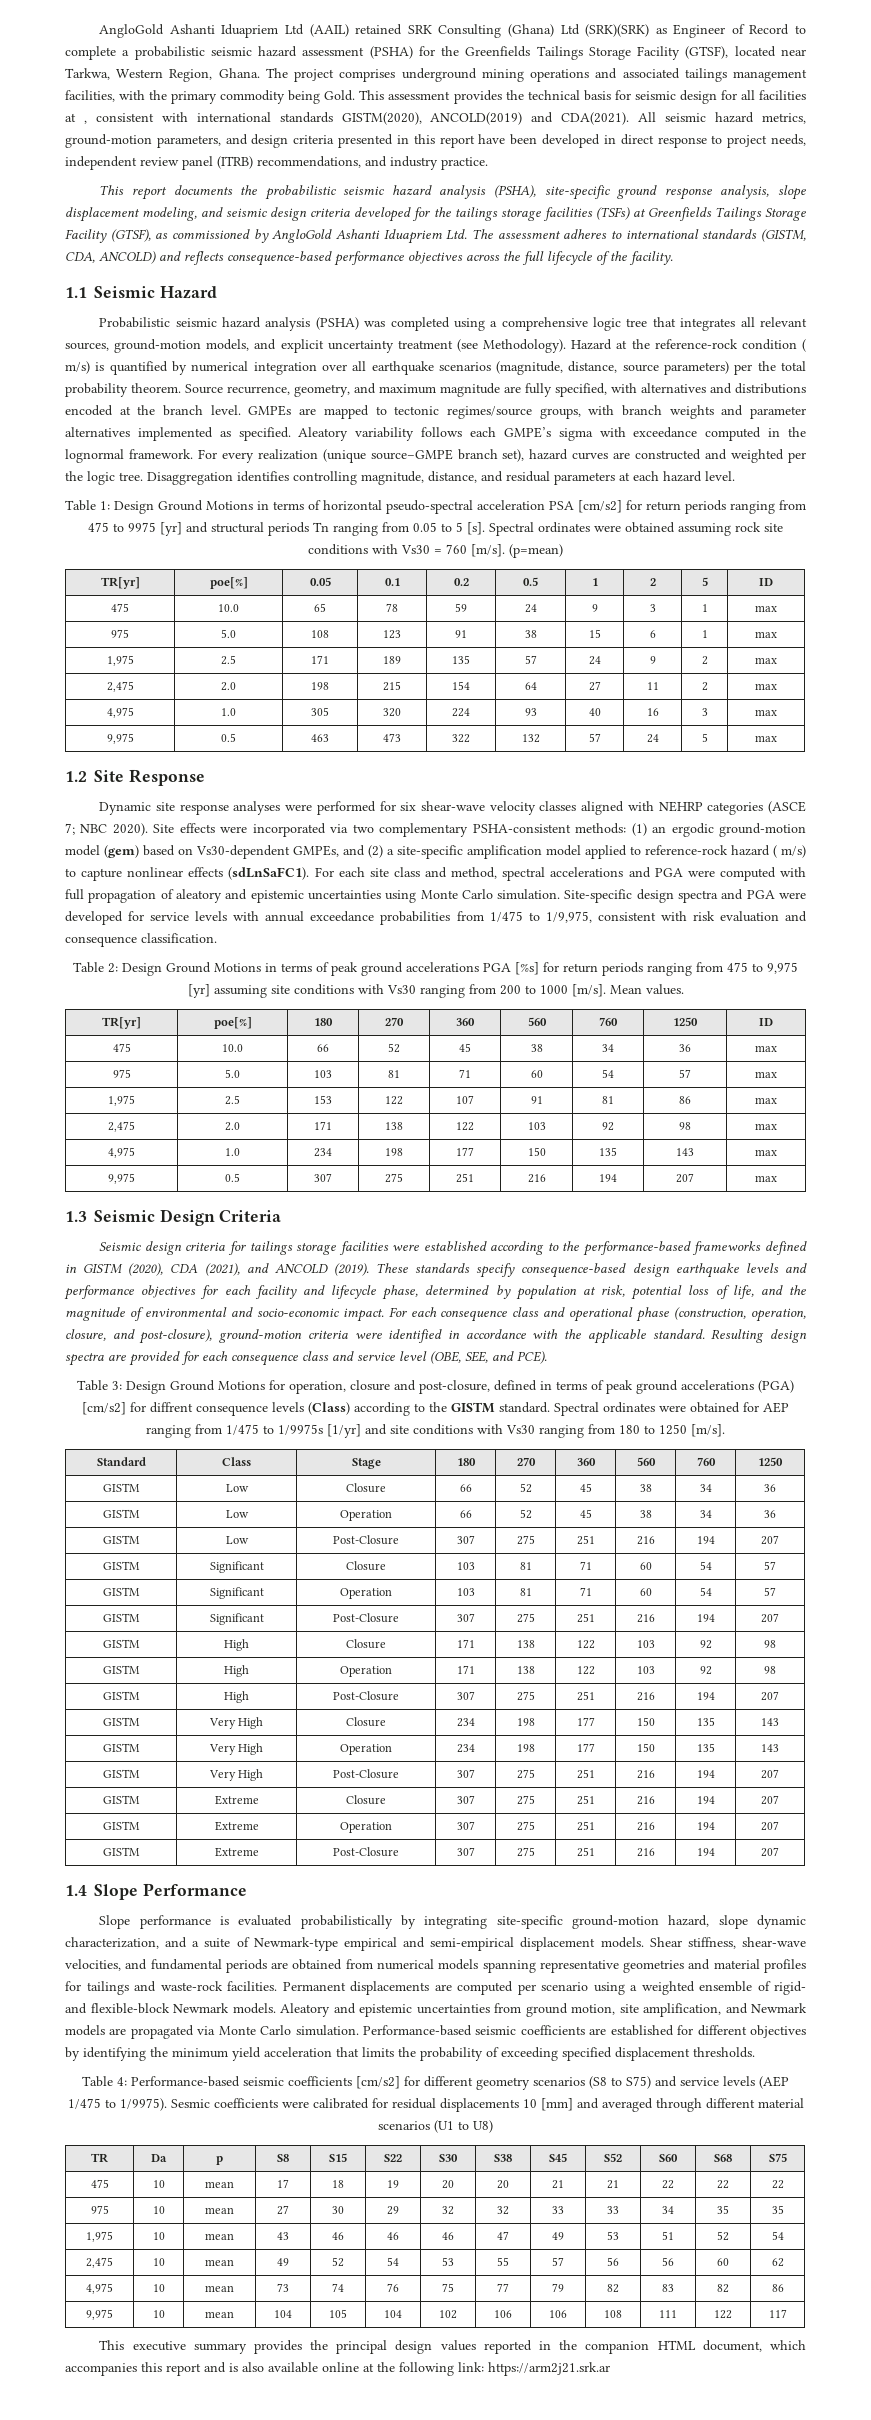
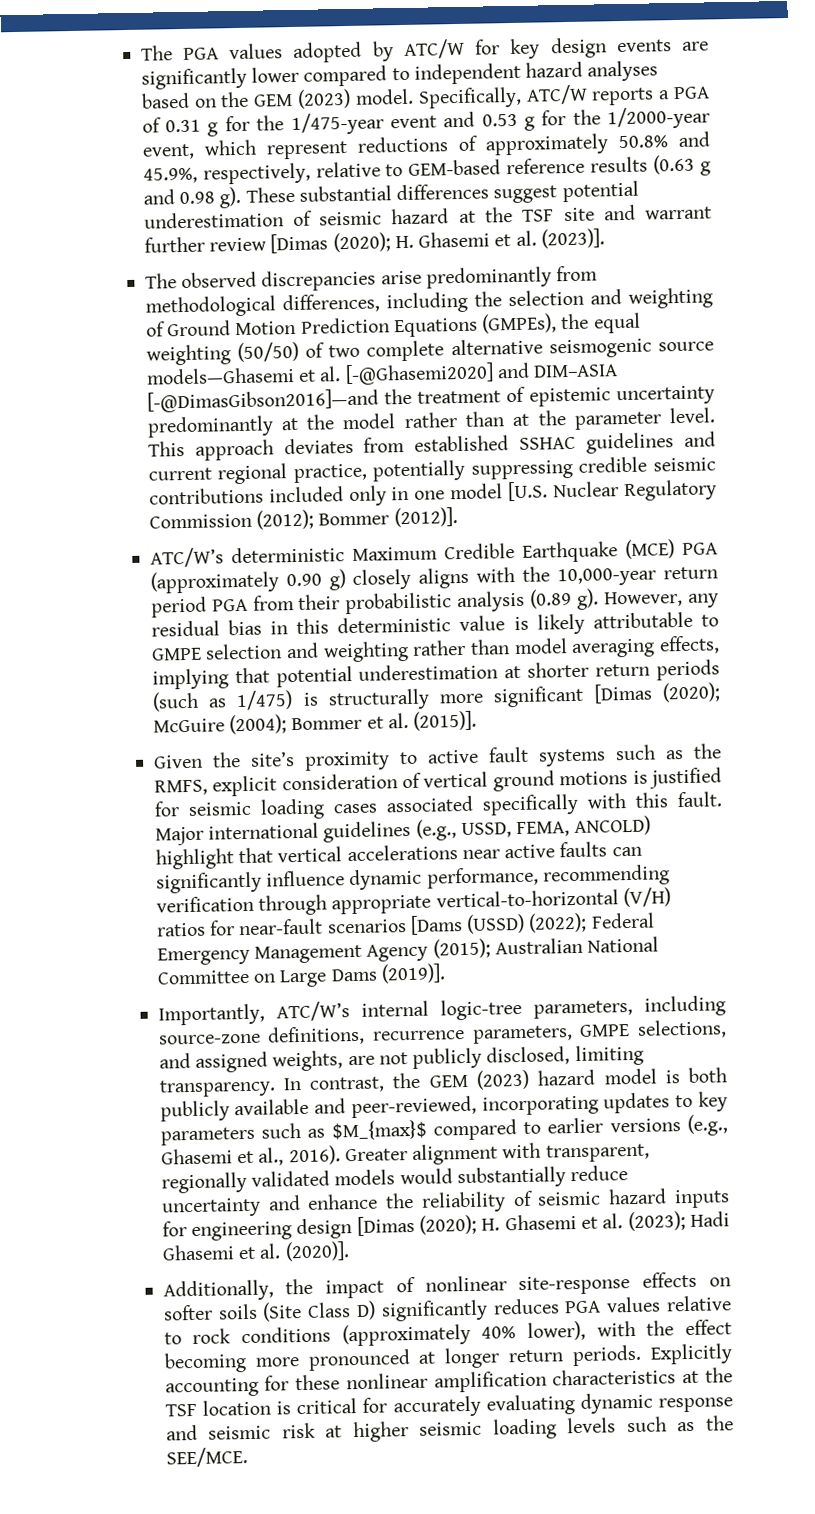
[99,24,807,38] [65,46,806,60] [65,68,808,82] [65,90,806,104] [65,112,806,125] [65,134,807,148] [65,156,488,170] [99,185,806,200] [65,207,806,222] [65,229,806,244] [65,251,673,266] [65,286,217,299] [99,317,807,331] [65,339,806,353] [65,361,806,375] [65,383,806,397] [65,405,806,419] [65,427,806,441] [65,449,806,463] [65,471,735,485] [65,500,806,514] [88,522,783,536] [308,544,563,558] [100,577,140,589] [209,577,248,589] [309,577,331,586] [384,578,400,586] [453,578,469,586] [523,577,538,586] [591,578,598,586] [649,578,656,586] [701,577,708,586] [759,578,773,586] [111,603,129,612] [218,604,239,612] [314,603,326,612] [386,603,398,612] [455,603,467,612] [524,604,537,613] [591,604,598,612] [649,604,656,612] [701,604,708,612] [755,605,777,612] [111,629,129,638] [221,629,236,638] [311,630,329,638] [383,630,401,639] [455,630,467,638] [524,630,537,638] [588,629,601,638] [649,630,656,638] [701,630,708,638] [755,631,777,638] [106,655,134,666] [221,655,236,665] [311,655,329,664] [383,656,401,664] [452,655,470,664] [524,655,537,664] [588,656,601,665] [649,656,656,664] [701,656,708,665] [755,657,777,664] [106,681,134,692] [221,682,236,691] [311,682,329,690] [383,681,401,691] [452,681,470,690] [524,682,537,690] [588,681,601,691] [646,682,659,690] [701,682,708,691] [755,683,777,690] [106,707,134,718] [221,708,236,716] [311,707,329,716] [383,708,401,717] [452,708,470,717] [524,708,537,716] [588,708,601,716] [646,708,659,716] [701,708,708,716] [755,709,777,716] [106,733,134,744] [221,733,236,742] [311,734,329,742] [383,733,401,742] [452,734,470,743] [521,734,540,743] [588,733,601,742] [646,734,659,743] [701,733,708,742] [755,735,777,742] [65,769,205,786] [99,801,807,815] [65,823,806,837] [65,845,806,859] [65,867,807,881] [65,889,806,903] [65,911,807,925] [65,933,217,947] [73,962,798,976] [187,984,684,998] [102,1017,141,1029] [213,1017,252,1029] [314,1018,333,1026] [385,1017,404,1026] [456,1018,475,1026] [527,1017,547,1026] [599,1017,618,1026] [673,1017,698,1026] [759,1018,773,1026] [112,1043,131,1052] [222,1044,243,1052] [317,1044,329,1052] [388,1043,400,1053] [459,1043,471,1052] [530,1044,543,1052] [602,1044,614,1052] [679,1044,691,1052] [755,1045,777,1052] [112,1069,131,1078] [225,1069,240,1078] [314,1070,332,1078] [388,1070,400,1078] [459,1069,471,1078] [530,1070,543,1078] [602,1069,614,1078] [679,1069,691,1078] [755,1071,777,1078] [108,1095,135,1106] [225,1095,240,1105] [314,1095,332,1104] [385,1096,403,1105] [456,1095,474,1104] [530,1096,543,1104] [602,1096,614,1104] [679,1096,691,1104] [755,1097,777,1104] [108,1121,135,1132] [225,1122,240,1131] [314,1121,332,1130] [385,1122,403,1130] [456,1122,474,1131] [527,1122,546,1130] [602,1122,614,1131] [679,1122,691,1130] [755,1123,777,1130] [108,1147,135,1158] [225,1148,240,1156] [314,1148,332,1157] [385,1148,403,1156] [456,1147,474,1156] [527,1147,546,1156] [599,1147,617,1156] [676,1148,694,1156] [755,1149,777,1156] [108,1173,135,1184] [225,1173,240,1182] [314,1173,332,1182] [385,1173,403,1183] [456,1173,474,1183] [527,1174,546,1183] [599,1174,617,1182] [676,1173,694,1183] [755,1175,777,1182] [65,1209,282,1226] [99,1241,808,1256] [65,1263,807,1278] [64,1285,806,1300] [65,1307,807,1322] [65,1329,807,1344] [65,1351,547,1366] [77,1380,794,1394] [82,1402,789,1416] [146,1424,725,1438] [96,1457,146,1466] [222,1457,251,1466] [351,1458,381,1469] [456,1458,476,1466] [516,1457,536,1466] [576,1458,596,1466] [636,1457,656,1466] [696,1457,716,1466] [758,1457,783,1466] [103,1483,140,1492] [225,1484,249,1492] [346,1483,386,1493] [459,1484,472,1492] [519,1483,532,1493] [579,1483,592,1492] [639,1484,652,1492] [699,1484,712,1492] [764,1484,776,1492] [103,1509,140,1518] [225,1510,249,1518] [340,1510,392,1521] [459,1510,472,1518] [519,1509,532,1519] [579,1509,592,1518] [639,1510,652,1518] [699,1510,712,1518] [764,1510,776,1518] [103,1535,140,1544] [225,1536,249,1544] [333,1535,399,1545] [456,1535,475,1544] [516,1535,535,1545] [576,1535,595,1545] [636,1536,655,1545] [696,1536,715,1544] [761,1535,779,1545] [103,1561,140,1570] [209,1561,264,1573] [346,1561,386,1571] [456,1562,475,1570] [519,1562,532,1570] [579,1561,592,1570] [639,1562,652,1570] [699,1561,712,1570] [764,1561,776,1570] [103,1587,140,1596] [209,1587,264,1599] [340,1588,392,1599] [456,1588,475,1596] [519,1588,532,1596] [579,1587,592,1596] [639,1588,652,1596] [699,1587,712,1596] [764,1587,776,1596] [103,1613,140,1622] [209,1613,264,1625] [333,1613,399,1623] [456,1613,475,1622] [516,1613,535,1623] [576,1613,595,1623] [636,1614,655,1623] [696,1614,715,1622] [761,1613,779,1623] [103,1639,140,1648] [224,1639,249,1651] [346,1639,386,1649] [456,1639,475,1648] [516,1640,535,1648] [576,1640,595,1649] [636,1640,655,1648] [699,1640,712,1649] [764,1640,776,1648] [103,1665,140,1674] [224,1665,249,1677] [340,1666,392,1677] [456,1665,475,1674] [516,1666,535,1674] [576,1666,595,1675] [636,1666,655,1674] [699,1666,712,1675] [764,1666,776,1674] [103,1691,140,1700] [224,1691,249,1703] [333,1691,399,1701] [456,1691,475,1700] [516,1691,535,1701] [576,1691,595,1701] [636,1692,655,1701] [696,1692,715,1700] [761,1691,779,1701] [103,1717,140,1726] [208,1717,264,1729] [346,1717,386,1727] [456,1718,475,1727] [516,1718,535,1726] [576,1717,595,1726] [636,1717,655,1726] [696,1717,715,1726] [761,1718,779,1726] [103,1743,140,1752] [208,1743,264,1755] [340,1744,392,1755] [456,1744,475,1753] [516,1744,535,1752] [576,1743,595,1752] [636,1743,655,1752] [696,1743,715,1752] [761,1744,779,1752] [103,1769,140,1778] [208,1769,264,1781] [333,1769,399,1779] [456,1769,475,1778] [516,1769,535,1779] [576,1769,595,1779] [636,1770,655,1779] [696,1770,715,1778] [761,1769,779,1779] [103,1795,140,1804] [214,1795,259,1805] [346,1795,386,1805] [456,1795,475,1804] [516,1795,535,1805] [576,1795,595,1805] [636,1796,655,1805] [696,1796,715,1804] [761,1795,779,1805] [103,1821,140,1830] [214,1821,259,1831] [340,1822,392,1833] [456,1821,475,1830] [516,1821,535,1831] [576,1821,595,1831] [636,1822,655,1831] [696,1822,715,1830] [761,1821,779,1831] [103,1847,140,1856] [214,1847,259,1857] [333,1847,399,1857] [456,1847,475,1856] [516,1847,535,1857] [576,1847,595,1857] [636,1848,655,1857] [696,1848,715,1856] [761,1847,779,1857] [65,1883,247,1900] [99,1915,807,1929] [65,1937,807,1951] [65,1959,807,1973] [65,1981,806,1995] [65,2003,807,2017] [65,2025,807,2039] [65,2047,755,2061] [82,2076,789,2090] [67,2098,804,2112] [378,2120,493,2133] [91,2153,108,2163] [151,2154,167,2162] [216,2156,223,2165] [277,2154,289,2162] [329,2153,347,2162] [384,2154,402,2162] [439,2154,458,2162] [494,2154,512,2162] [549,2153,567,2162] [604,2153,622,2162] [659,2154,678,2162] [714,2154,732,2162] [768,2153,787,2162] [90,2179,109,2188] [152,2180,165,2188] [205,2181,234,2188] [277,2179,289,2188] [332,2180,344,2188] [387,2180,399,2188] [442,2180,454,2189] [497,2180,509,2189] [552,2180,564,2189] [607,2180,619,2189] [662,2180,674,2189] [717,2180,729,2189] [771,2180,784,2189] [90,2205,109,2214] [152,2206,165,2214] [205,2207,234,2214] [277,2205,289,2215] [332,2206,344,2214] [387,2206,399,2215] [442,2206,454,2215] [497,2206,509,2215] [552,2206,564,2214] [607,2206,619,2214] [662,2206,674,2214] [717,2205,729,2214] [771,2205,784,2214] [86,2231,113,2242] [152,2232,165,2240] [205,2233,234,2240] [277,2232,289,2240] [332,2232,344,2240] [387,2232,399,2240] [442,2232,454,2240] [497,2231,509,2240] [552,2232,564,2240] [607,2231,619,2240] [662,2231,674,2240] [717,2231,729,2241] [771,2231,784,2240] [86,2257,113,2268] [152,2258,165,2266] [205,2259,234,2266] [277,2258,289,2266] [332,2257,344,2267] [387,2257,399,2266] [442,2257,454,2266] [497,2257,509,2266] [552,2257,564,2266] [607,2257,619,2266] [662,2257,674,2266] [717,2258,729,2266] [771,2258,784,2267] [86,2283,113,2294] [152,2284,165,2292] [205,2285,234,2292] [277,2283,289,2292] [332,2283,344,2292] [387,2283,399,2292] [442,2283,454,2292] [497,2283,509,2292] [552,2283,564,2292] [607,2284,619,2293] [662,2284,674,2292] [717,2284,729,2293] [771,2284,784,2292] [86,2309,113,2320] [152,2310,165,2318] [205,2311,234,2318] [274,2310,292,2318] [329,2309,347,2318] [384,2310,402,2318] [439,2310,457,2319] [494,2310,512,2318] [549,2310,567,2318] [604,2310,622,2318] [659,2310,677,2318] [714,2310,732,2319] [768,2309,787,2318] [99,2340,807,2354] [65,2362,610,2376] AngloGold Ashanti Iduapriem Ltd (AAIL) retained SRK Consulting (Ghana) Ltd (SRK)(SRK) as Engineer of Record to complete a probabilistic seismic hazard assessment (PSHA) for the Greenfields Tailings Storage Facility (GTSF), located near Tarkwa, Western Region, Ghana. The project comprises underground mining operations and associated tailings management facilities, with the primary commodity being Gold. This assessment provides the technical basis for seismic design for all facilities at , consistent with international standards GISTM(2020), ANCOLD(2019) and CDA(2021). All seismic hazard metrics, ground-motion parameters, and design criteria presented in this report have been developed in direct response to project needs, independent review panel (ITRB) recommendations, and industry practice. // This report documents the probabilistic seismic hazard analysis (PSHA), site-specific ground response analysis, slope displacement modeling, and seismic design criteria developed for the tailings storage facilities (TSFs) at Greenfields Tailings Storage Facility (GTSF), as commissioned by AngloGold Ashanti Iduapriem Ltd. The assessment adheres to international standards (GISTM, CDA, ANCOLD) and reflects consequence-based performance objectives across the full lifecycle of the facility. // 1.1 Seismic Hazard // Probabilistic seismic hazard analysis (PSHA) was completed using a comprehensive logic tree that integrates all relevant sources, ground‑motion models, and explicit uncertainty treatment (see Methodology). Hazard at the reference‑rock condition ( m/s) is quantified by numerical integration over all earthquake scenarios (magnitude, distance, source parameters) per the total probability theorem. Source recurrence, geometry, and maximum magnitude are fully specified, with alternatives and distributions encoded at the branch level. GMPEs are mapped to tectonic regimes/source groups, with branch weights and parameter alternatives implemented as specified. Aleatory variability follows each GMPE’s sigma with exceedance computed in the lognormal framework. For every realization (unique source–GMPE branch set), hazard curves are constructed and weighted per the logic tree. Disaggregation identifies controlling magnitude, distance, and residual parameters at each hazard level. // Table 1: Design Ground Motions in terms of horizontal pseudo-spectral acceleration PSA [cm/s2] for return periods ranging from 475 to 9975 [yr] and structural periods Tn ranging from 0.05 to 5 [s]. Spectral ordinates were obtained assuming rock site conditions with Vs30 = 760 [m/s]. (p=mean) // TR[yr] | poe[%] | 0.05 | 0.1 | 0.2 | 0.5 | 1 | 2 | 5 | ID // 475 | 10.0 | 65 | 78 | 59 | 24 | 9 | 3 | 1 | max // 975 | 5.0 | 108 | 123 | 91 | 38 | 15 | 6 | 1 | max // 1,975 | 2.5 | 171 | 189 | 135 | 57 | 24 | 9 | 2 | max // 2,475 | 2.0 | 198 | 215 | 154 | 64 | 27 | 11 | 2 | max // 4,975 | 1.0 | 305 | 320 | 224 | 93 | 40 | 16 | 3 | max // 9,975 | 0.5 | 463 | 473 | 322 | 132 | 57 | 24 | 5 | max // 1.2 Site Response // Dynamic site response analyses were performed for six shear‑wave velocity classes aligned with NEHRP categories (ASCE 7; NBC 2020). Site effects were incorporated via two complementary PSHA‑consistent methods: (1) an ergodic ground‑motion model (gem) based on Vs30‑dependent GMPEs, and (2) a site‑specific amplification model applied to reference‑rock hazard ( m/s) to capture nonlinear effects (sdLnSaFC1). For each site class and method, spectral accelerations and PGA were computed with full propagation of aleatory and epistemic uncertainties using Monte Carlo simulation. Site‑specific design spectra and PGA were developed for service levels with annual exceedance probabilities from 1/475 to 1/9,975, consistent with risk evaluation and consequence classification. // Table 2: Design Ground Motions in terms of peak ground accelerations PGA [%s] for return periods ranging from 475 to 9,975 [yr] assuming site conditions with Vs30 ranging from 200 to 1000 [m/s]. Mean values. // TR[yr] | poe[%] | 180 | 270 | 360 | 560 | 760 | 1250 | ID // 475 | 10.0 | 66 | 52 | 45 | 38 | 34 | 36 | max // 975 | 5.0 | 103 | 81 | 71 | 60 | 54 | 57 | max // 1,975 | 2.5 | 153 | 122 | 107 | 91 | 81 | 86 | max // 2,475 | 2.0 | 171 | 138 | 122 | 103 | 92 | 98 | max // 4,975 | 1.0 | 234 | 198 | 177 | 150 | 135 | 143 | max // 9,975 | 0.5 | 307 | 275 | 251 | 216 | 194 | 207 | max // 1.3 Seismic Design Criteria // Seismic design criteria for tailings storage facilities were established according to the performance-based frameworks defined in GISTM (2020), CDA (2021), and ANCOLD (2019). These standards specify consequence-based design earthquake levels and performance objectives for each facility and lifecycle phase, determined by population at risk, potential loss of life, and the magnitude of environmental and socio-economic impact. For each consequence class and operational phase (construction, operation, closure, and post-closure), ground-motion criteria were identified in accordance with the applicable standard. Resulting design spectra are provided for each consequence class and service level (OBE, SEE, and PCE). // Table 3: Design Ground Motions for operation, closure and post-closure, defined in terms of peak ground accelerations (PGA) [cm/s2] for diffrent consequence levels (Class) according to the GISTM standard. Spectral ordinates were obtained for AEP ranging from 1/475 to 1/9975s [1/yr] and site conditions with Vs30 ranging from 180 to 1250 [m/s]. // Standard | Class | Stage | 180 | 270 | 360 | 560 | 760 | 1250 // GISTM | Low | Closure | 66 | 52 | 45 | 38 | 34 | 36 // GISTM | Low | Operation | 66 | 52 | 45 | 38 | 34 | 36 // GISTM | Low | Post-Closure | 307 | 275 | 251 | 216 | 194 | 207 // GISTM | Significant | Closure | 103 | 81 | 71 | 60 | 54 | 57 // GISTM | Significant | Operation | 103 | 81 | 71 | 60 | 54 | 57 // GISTM | Significant | Post-Closure | 307 | 275 | 251 | 216 | 194 | 207 // GISTM | High | Closure | 171 | 138 | 122 | 103 | 92 | 98 // GISTM | High | Operation | 171 | 138 | 122 | 103 | 92 | 98 // GISTM | High | Post-Closure | 307 | 275 | 251 | 216 | 194 | 207 // GISTM | Very High | Closure | 234 | 198 | 177 | 150 | 135 | 143 // GISTM | Very High | Operation | 234 | 198 | 177 | 150 | 135 | 143 // GISTM | Very High | Post-Closure | 307 | 275 | 251 | 216 | 194 | 207 // GISTM | Extreme | Closure | 307 | 275 | 251 | 216 | 194 | 207 // GISTM | Extreme | Operation | 307 | 275 | 251 | 216 | 194 | 207 // GISTM | Extreme | Post-Closure | 307 | 275 | 251 | 216 | 194 | 207 // 1.4 Slope Performance // Slope performance is evaluated probabilistically by integrating site‑specific ground‑motion hazard, slope dynamic characterization, and a suite of Newmark‑type empirical and semi‑empirical displacement models. Shear stiffness, shear‑wave velocities, and fundamental periods are obtained from numerical models spanning representative geometries and material profiles for tailings and waste‑rock facilities. Permanent displacements are computed per scenario using a weighted ensemble of rigid‑ and flexible‑block Newmark models. Aleatory and epistemic uncertainties from ground motion, site amplification, and Newmark models are propagated via Monte Carlo simulation. Performance‑based seismic coefficients are established for different objectives by identifying the minimum yield acceleration that limits the probability of exceeding specified displacement thresholds. // Table 4: Performance-based seismic coefficients [cm/s2] for different geometry scenarios (S8 to S75) and service levels (AEP 1/475 to 1/9975). Sesmic coefficients were calibrated for residual displacements 10 [mm] and averaged through different material scenarios (U1 to U8) // TR | Da | p | S8 | S15 | S22 | S30 | S38 | S45 | S52 | S60 | S68 | S75 // 475 | 10 | mean | 17 | 18 | 19 | 20 | 20 | 21 | 21 | 22 | 22 | 22 // 975 | 10 | mean | 27 | 30 | 29 | 32 | 32 | 33 | 33 | 34 | 35 | 35 // 1,975 | 10 | mean | 43 | 46 | 46 | 46 | 47 | 49 | 53 | 51 | 52 | 54 // 2,475 | 10 | mean | 49 | 52 | 54 | 53 | 55 | 57 | 56 | 56 | 60 | 62 // 4,975 | 10 | mean | 73 | 74 | 76 | 75 | 77 | 79 | 82 | 83 | 82 | 86 // 9,975 | 10 | mean | 104 | 105 | 104 | 102 | 106 | 106 | 108 | 111 | 122 | 117 // This executive summary provides the principal design values reported in the companion HTML document, which accompanies this report and is also available online at the following link: https://arm2j21.srk.ar -> [140,37,709,63] [140,60,659,90] [140,84,711,109] [141,106,710,137] [141,131,710,160] [142,154,712,185] [142,180,639,209] [143,204,713,229] [143,228,605,254] [144,265,599,292] [144,287,713,318] [145,312,641,338] [145,338,714,366] [145,362,619,386] [146,385,715,413] [146,407,716,438] [147,431,716,461] [147,456,716,485] [148,479,718,507] [148,507,458,530] [149,539,718,568] [149,566,719,594] [150,588,719,618] [150,611,719,637] [150,635,721,663] [151,659,720,690] [151,682,722,712] [152,710,478,735] [152,743,723,771] [153,767,723,797] [153,791,723,820] [154,815,652,846] [154,841,642,870] [155,864,670,894] [155,887,671,916] [155,912,655,937] [156,936,660,966] [156,963,446,988] [157,995,726,1026] [158,1019,727,1046] [158,1044,644,1073] [158,1067,728,1098] [159,1091,728,1122] [159,1114,729,1146] [160,1142,650,1166] [160,1165,629,1194] [160,1188,731,1218] [161,1211,731,1241] [161,1241,350,1262] [162,1271,731,1302] [162,1295,732,1322] [163,1319,733,1347] [163,1343,733,1374] [164,1367,733,1398] [164,1392,734,1418] [165,1415,735,1443] [165,1447,248,1468] The PGA values adopted by ATC/W for key design events are significantly lower compared to independent hazard analyses based on the GEM (2023) model. Specifically, ATC/W reports a PGA of 0.31 g for the 1/475-year event and 0.53 g for the 1/2000-year event, which represent reductions of approximately 50.8% and 45.9%, respectively, relative to GEM-based reference results (0.63 g and 0.98 g). These substantial differences suggest potential underestimation of seismic hazard at the TSF site and warrant further review [Dimas (2020); H. Ghasemi et al. (2023)]. // The observed discrepancies arise predominantly from methodological differences, including the selection and weighting of Ground Motion Prediction Equations (GMPEs), the equal weighting (50/50) of two complete alternative seismogenic source models—Ghasemi et al. [-@Ghasemi2020] and DIM–ASIA [-@DimasGibson2016]—and the treatment of epistemic uncertainty predominantly at the model rather than at the parameter level. This approach deviates from established SSHAC guidelines and current regional practice, potentially suppressing credible seismic contributions included only in one model [U.S. Nuclear Regulatory Commission (2012); Bommer (2012)]. // ATC/W’s deterministic Maximum Credible Earthquake (MCE) PGA (approximately 0.90 g) closely aligns with the 10,000-year return period PGA from their probabilistic analysis (0.89 g). However, any residual bias in this deterministic value is likely attributable to GMPE selection and weighting rather than model averaging effects, implying that potential underestimation at shorter return periods (such as 1/475) is structurally more significant [Dimas (2020); McGuire (2004); Bommer et al. (2015)]. // Given the site’s proximity to active fault systems such as the RMFS, explicit consideration of vertical ground motions is justified for seismic loading cases associated specifically with this fault. Major international guidelines (e.g., USSD, FEMA, ANCOLD) highlight that vertical accelerations near active faults can significantly influence dynamic performance, recommending verification through appropriate vertical-to-horizontal (V/H) ratios for near-fault scenarios [Dams (USSD) (2022); Federal Emergency Management Agency (2015); Australian National Committee on Large Dams (2019)]. // Importantly, ATC/W’s internal logic-tree parameters, including source-zone definitions, recurrence parameters, GMPE selections, and assigned weights, are not publicly disclosed, limiting transparency. In contrast, the GEM (2023) hazard model is both publicly available and peer-reviewed, incorporating updates to key parameters such as $M_{max}$ compared to earlier versions (e.g., Ghasemi et al., 2016). Greater alignment with transparent, regionally validated models would substantially reduce uncertainty and enhance the reliability of seismic hazard inputs for engineering design [Dimas (2020); H. Ghasemi et al. (2023); Hadi Ghasemi et al. (2020)]. // Additionally, the impact of nonlinear site-response effects on softer soils (Site Class D) significantly reduces PGA values relative to rock conditions (approximately 40% lower), with the effect becoming more pronounced at longer return periods. Explicitly accounting for these nonlinear amplification characteristics at the TSF location is critical for accurately evaluating dynamic response and seismic risk at higher seismic loading levels such as the SEE/MCE.

